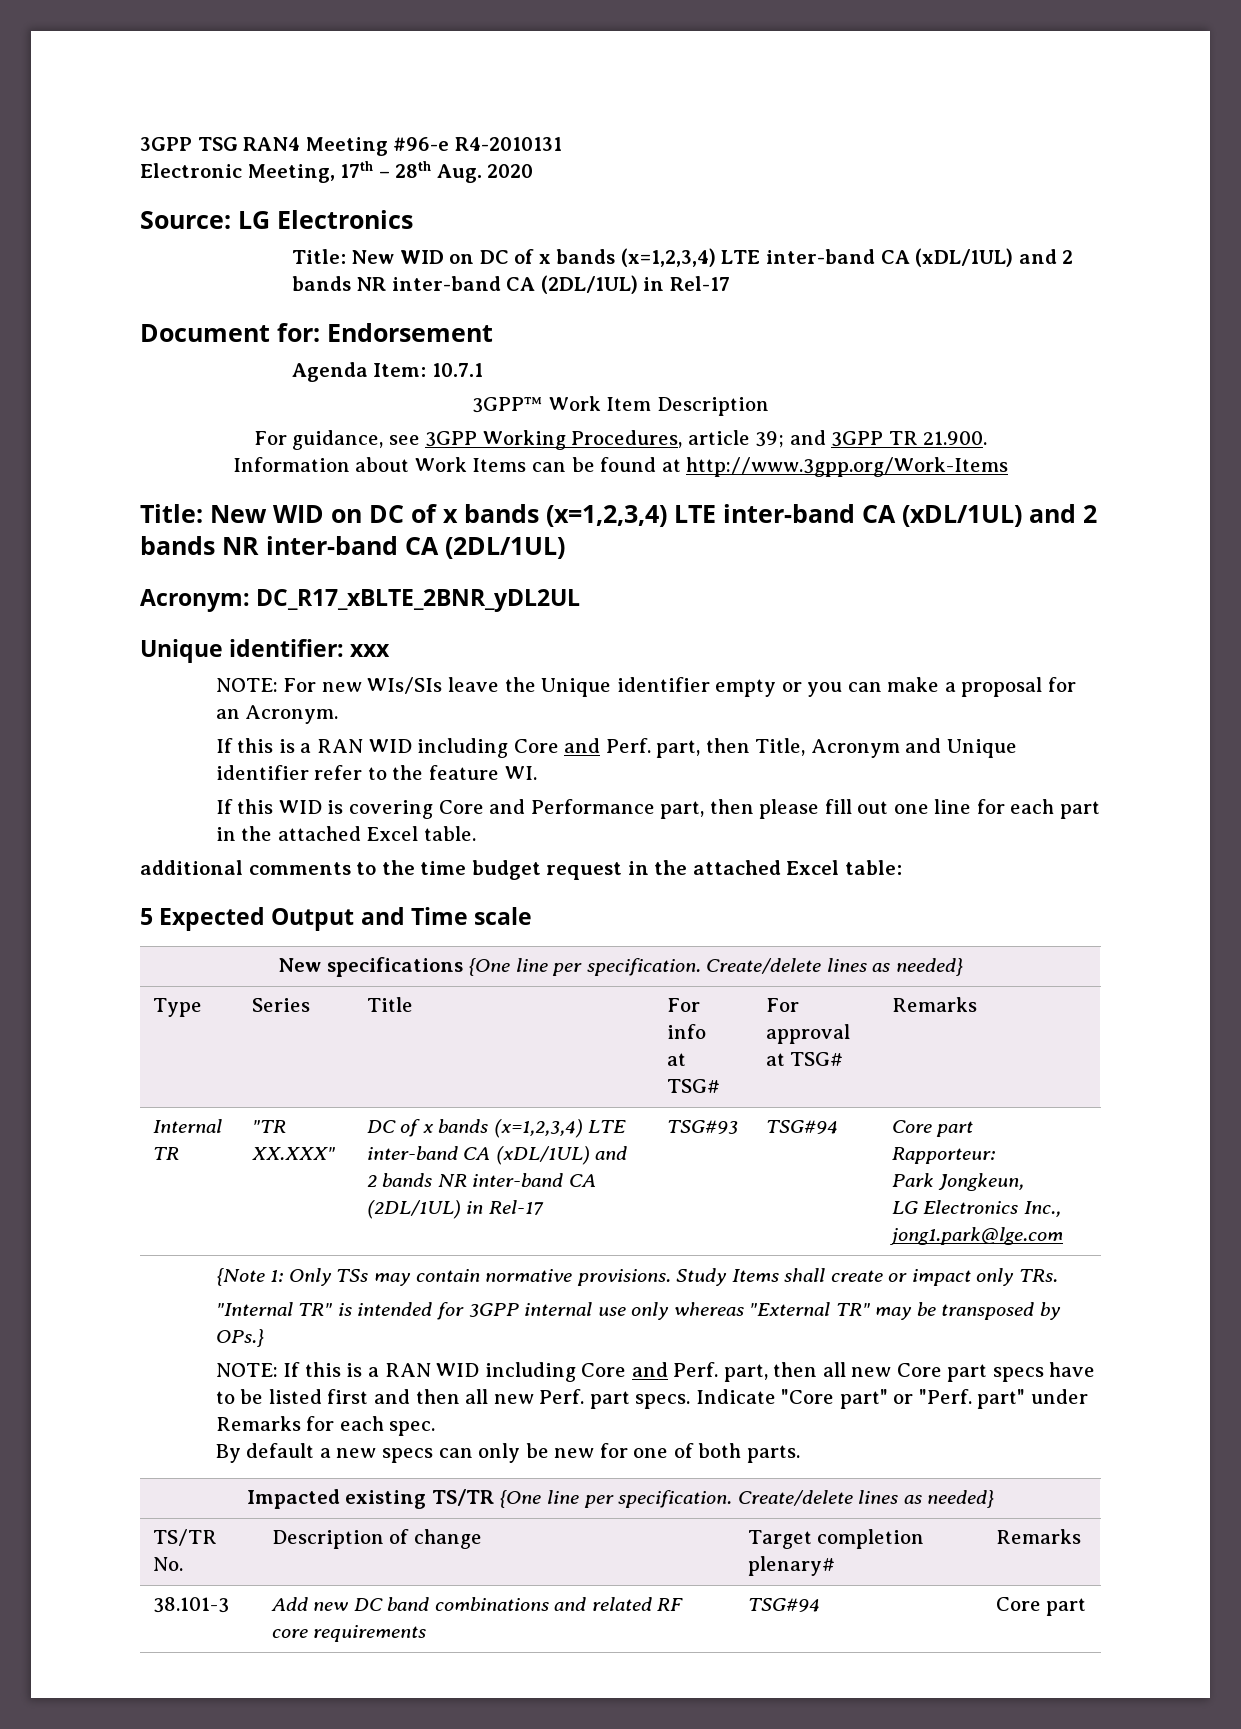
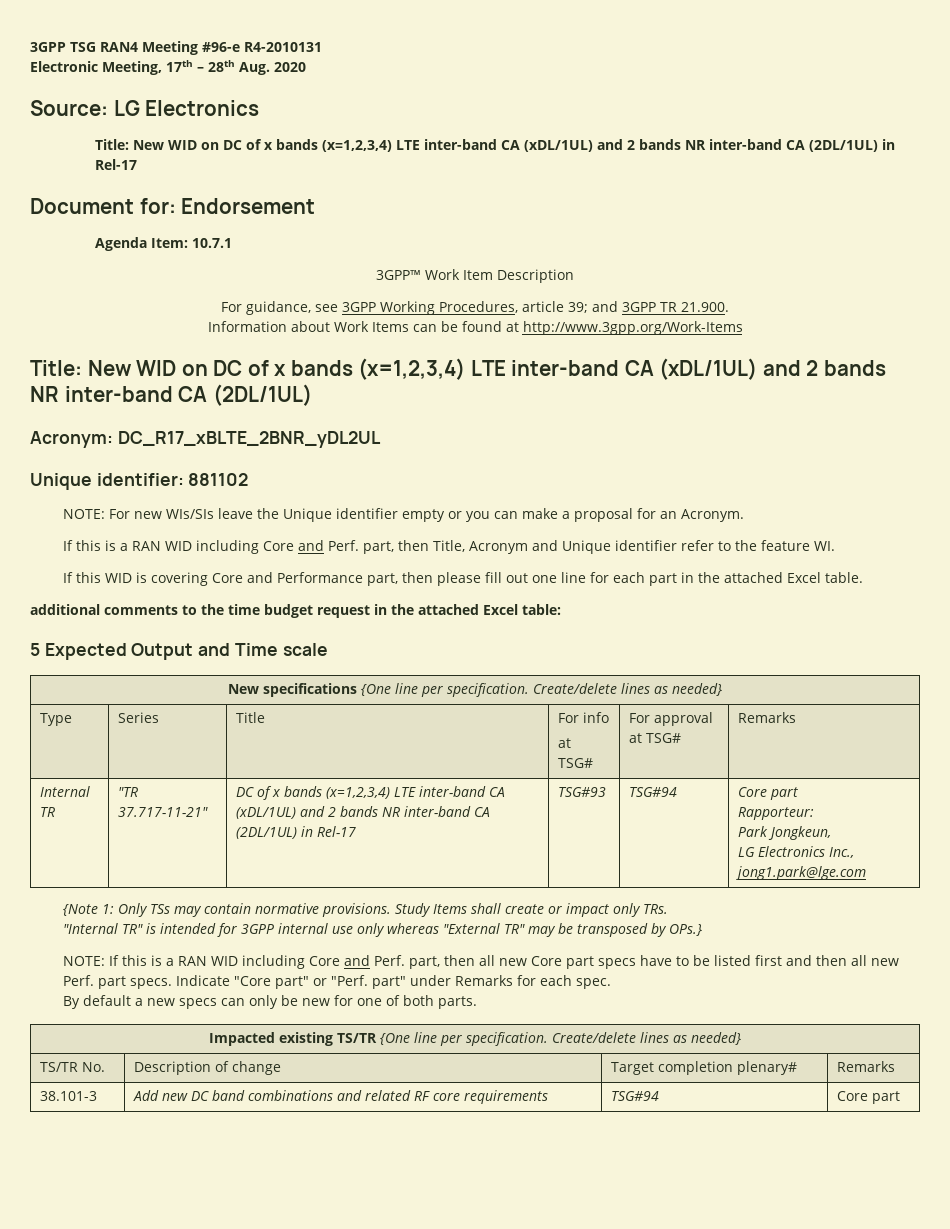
[350,644,391,657] xxx -> [188,473,249,486] 881102
[251,1147,335,1160] XX.XXX" -> [118,807,209,817] 37.717-11-21"

